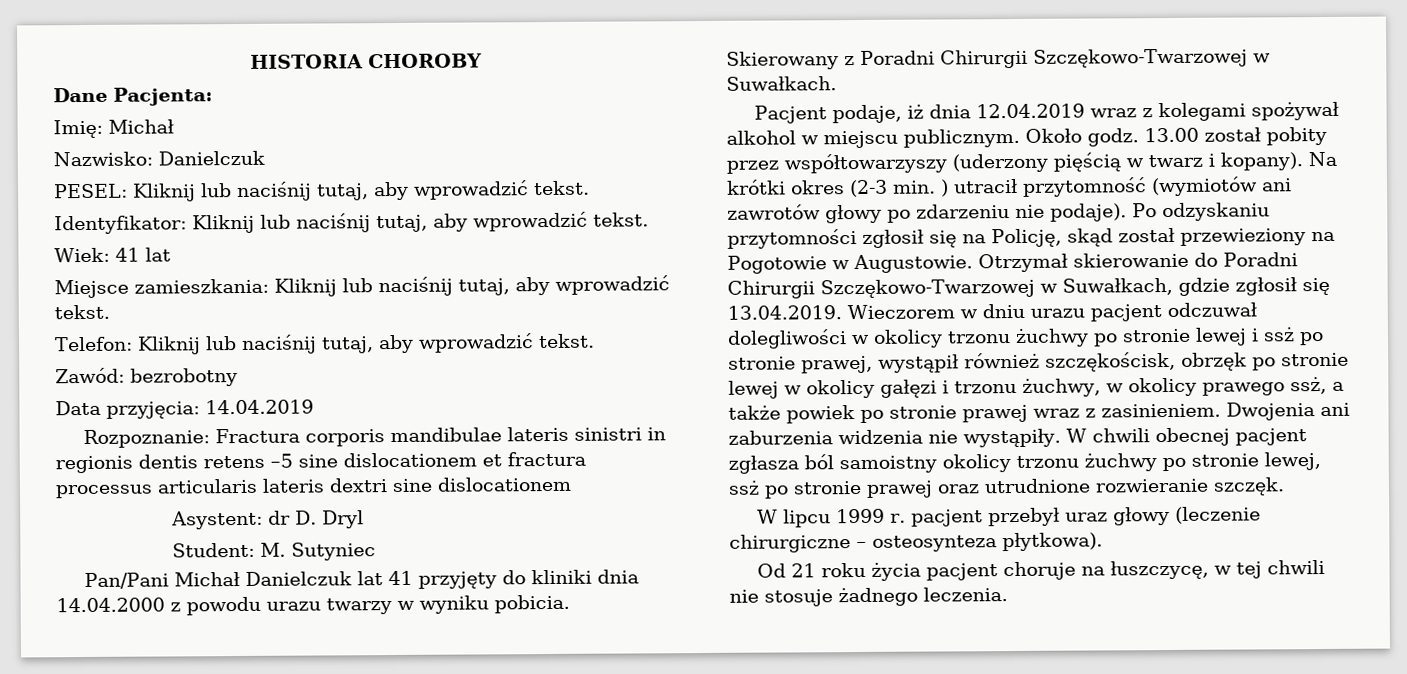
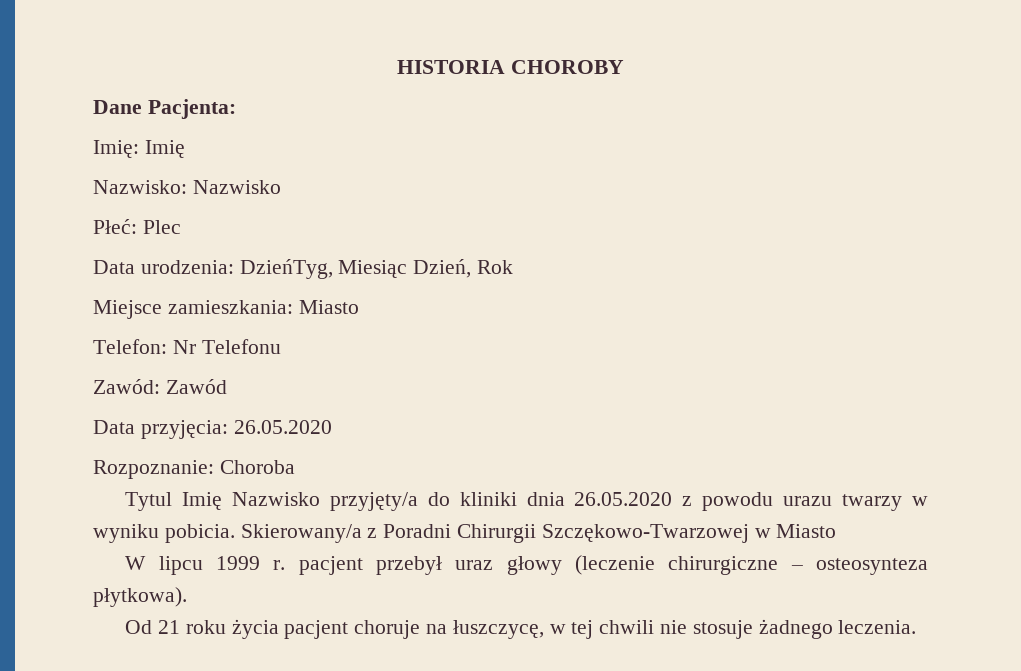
[108,119,174,134] Michał -> [144,140,185,158] Imię
[158,150,265,166] [53,180,590,202] [54,211,649,235] [54,247,171,263] [54,275,670,299] [54,304,110,320] [54,333,595,355] Danielczuk // PESEL: Kliknij lub naciśnij tutaj, aby wprowadzić tekst. // Identyfikator: Kliknij lub naciśnij tutaj, aby wprowadzić tekst. // Wiek: 41 lat // Miejsce zamieszkania: Kliknij lub naciśnij tutaj, aby wprowadzić tekst. // Telefon: Kliknij lub naciśnij tutaj, aby wprowadzić tekst. -> [192,180,281,194] [93,219,181,234] [93,259,514,279] [93,300,359,319] [93,339,281,354] Nazwisko // Płeć: Plec // Data urodzenia: DzieńTyg, Miesiąc Dzień, Rok // Miejsce zamieszkania: Miasto // Telefon: Nr Telefonu
[130,368,238,387] bezrobotny -> [165,379,227,394] Zawód
[205,399,314,415] 14.04.2019 -> [233,420,332,434] 26.05.2020
[215,426,667,447] [55,451,586,474] [55,476,571,499] [171,510,365,530] [172,542,377,561] [84,570,498,590] Fractura corporis mandibulae lateris sinistri in regionis dentis retens –5 sine dislocationem et fractura processus articularis lateris dextri sine dislocationem // Asystent: dr D. Dryl // Student: M. Sutyniec // Pan/Pani Michał Danielczuk lat 41 przyjęty -> [219,460,295,474] [125,492,418,511] Choroba // Tytul Imię Nazwisko przyjęty/a
[56,597,165,613] 14.04.2000 -> [574,492,673,506] 26.05.2020
[726,51,839,70] Skierowany -> [240,524,362,543] Skierowany/a
[726,76,837,91] [754,101,1340,124] [726,126,1327,149] [726,151,1337,174] [726,176,1292,198] [727,202,1270,224] [727,227,1335,249] [727,252,1298,274] [727,277,1330,299] [727,302,1257,322] [727,327,1324,349] [728,351,1349,374] [728,376,1344,399] [728,402,1350,424] [728,427,1307,448] [728,452,1321,474] [728,477,1285,499] Suwałkach. // Pacjent podaje, iż dnia 12.04.2019 wraz z kolegami spożywał alkohol w miejscu publicznym. Około godz. 13.00 został pobity przez współtowarzyszy (uderzony pięścią w twarz i kopany). Na krótki okres (2-3 min. ) utracił przytomność (wymiotów ani zawrotów głowy po zdarzeniu nie podaje). Po odzyskaniu przytomności zgłosił się na Policję, skąd został przewieziony na Pogotowie w Augustowie. Otrzymał skierowanie do Poradni Chirurgii Szczękowo-Twarzowej w Suwałkach, gdzie zgłosił się 13.04.2019. Wieczorem w dniu urazu pacjent odczuwał dolegliwości w okolicy trzonu żuchwy po stronie lewej i ssż po stronie prawej, wystąpił również szczękościsk, obrzęk po stronie lewej w okolicy gałęzi i trzonu żuchwy, w okolicy prawego ssż, a także powiek po stronie prawej wraz z zasinieniem. Dwojenia ani zaburzenia widzenia nie wystąpiły. W chwili obecnej pacjent zgłasza ból samoistny okolicy trzonu żuchwy po stronie lewej, ssż po stronie prawej oraz utrudnione rozwieranie szczęk. -> [776,524,837,538] Miasto

